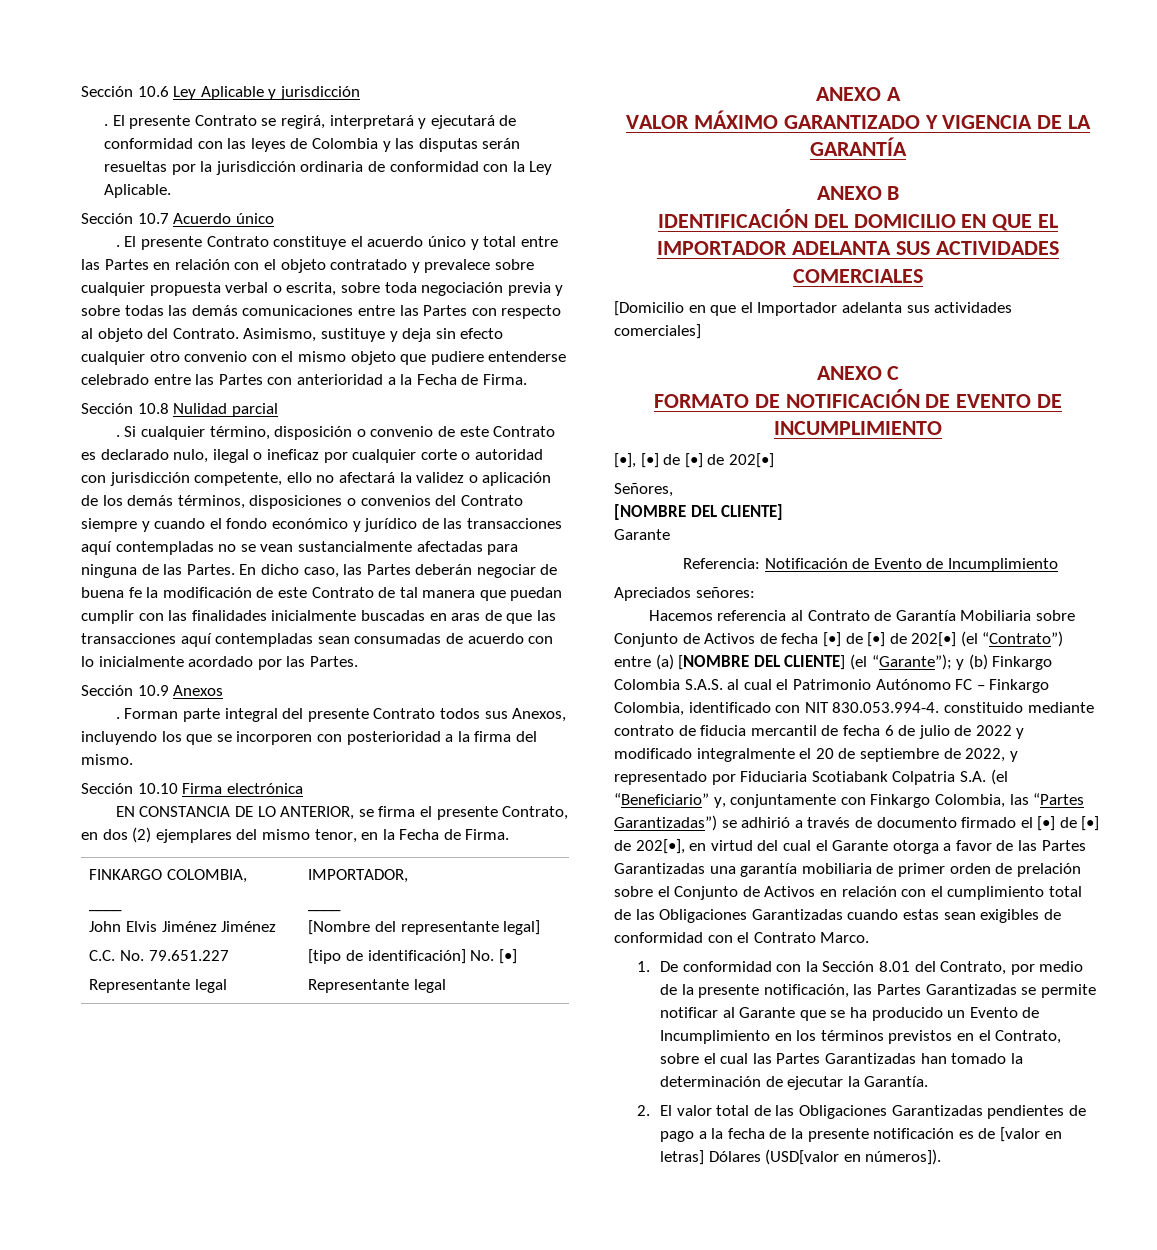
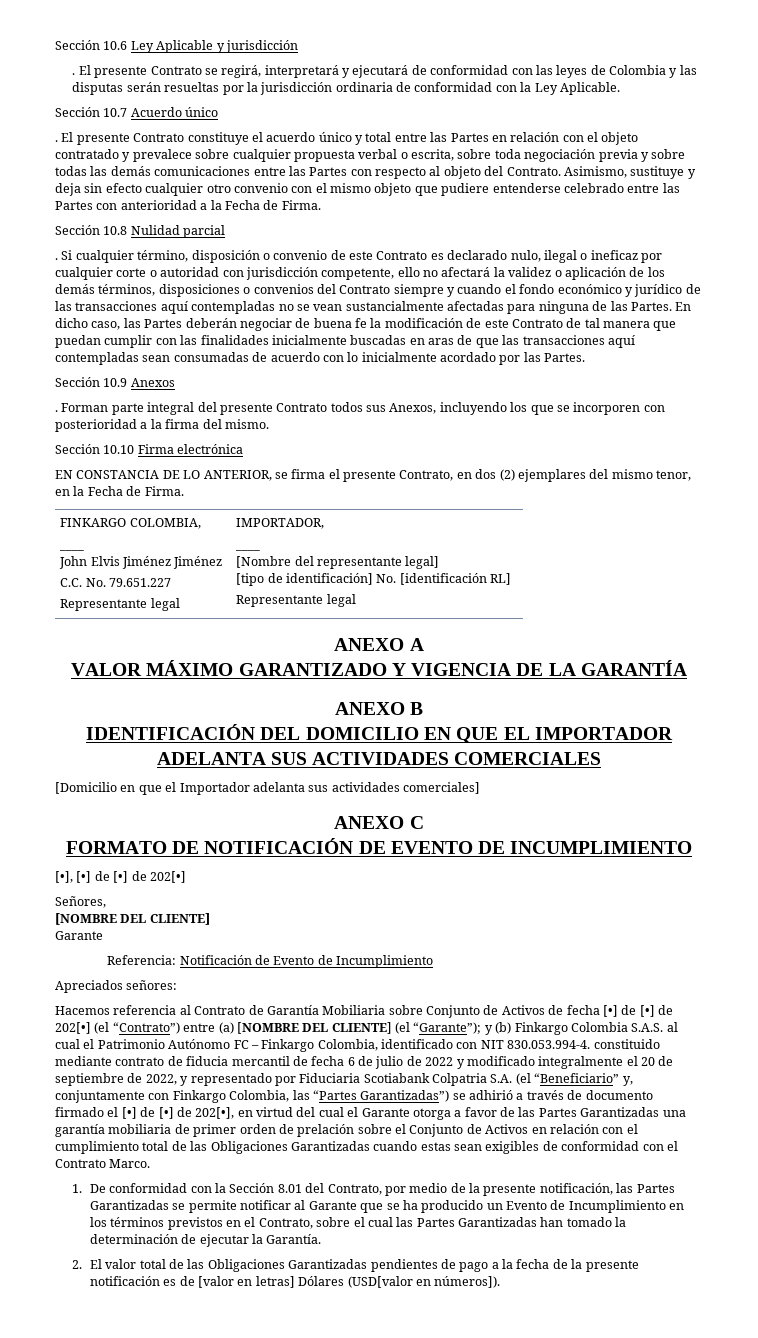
[498,949,517,964] [•] -> [399,573,512,585] [identificación RL]

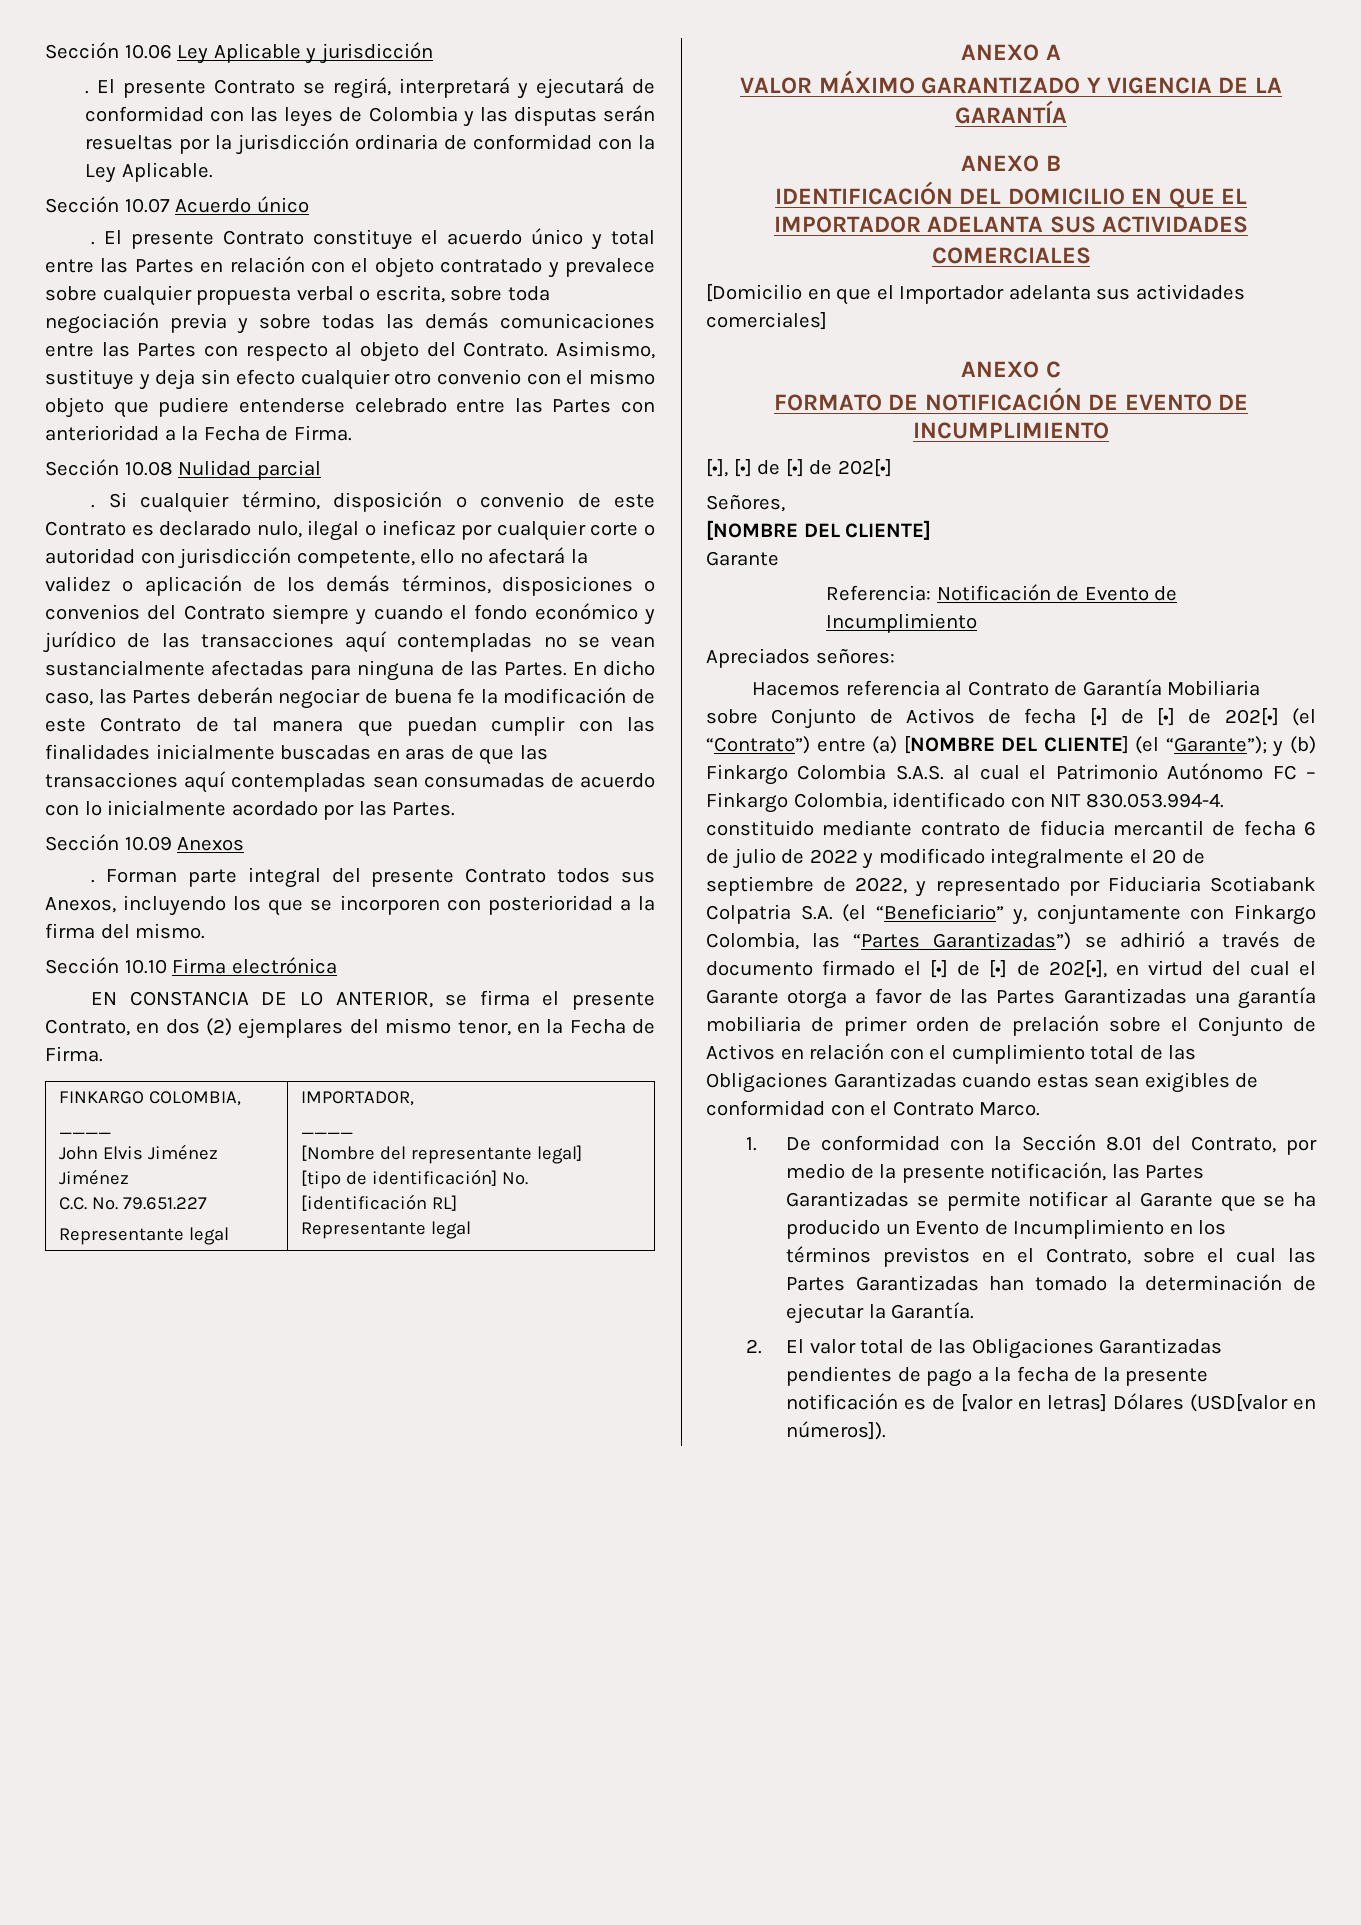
[55,40,128,50] Sección 10.6 -> [45,42,172,59] Sección 10.06
[103,108,128,117] 10.7 -> [124,198,170,213] 10.07
[103,226,128,235] 10.8 -> [124,461,173,476] 10.08
[103,378,128,387] 10.9 -> [124,836,172,851] 10.09

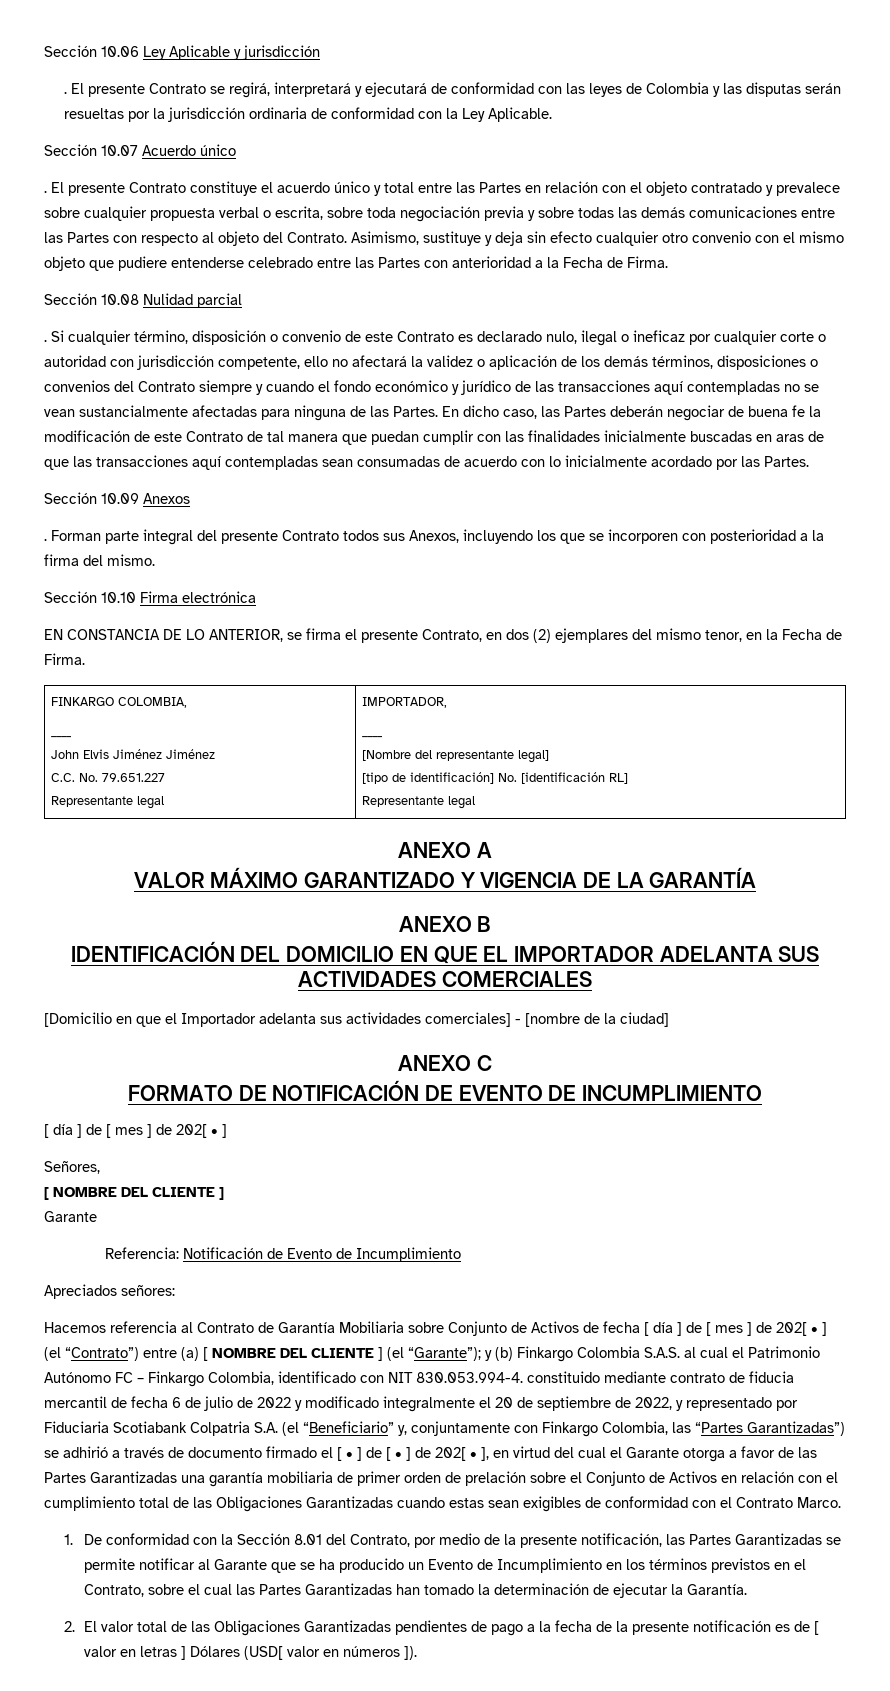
(827, 321) none -> [515,1012,669,1027] - [nombre de la ciudad]
[706,459,892,477] [706,494,785,512] [706,520,932,540] [•], [•] de [•] de 202[•] // Señores, // [NOMBRE DEL CLIENTE] -> [44,1124,227,1138] [44,1161,100,1174] [44,1187,224,1200] [ día ] de [ mes ] de 202[ • ] // Señores, // [ NOMBRE DEL CLIENTE ]
[1089,708,1316,726] [706,736,1129,754] [•] de [•] de 202[•] (el “Contrato”) entre (a) [NOMBRE DEL CLIENTE] -> [644,1322,827,1336] [44,1347,383,1361] [ día ] de [ mes ] de 202[ • ] (el “Contrato”) entre (a) [ NOMBRE DEL CLIENTE ]
[930,960,1107,978] [•] de [•] de 202[•], -> [337,1447,489,1461] [ • ] de [ • ] de 202[ • ],
[961,1393,1316,1412] [786,1421,887,1440] [valor en letras] Dólares (USD[valor en números]). -> [814,1621,820,1635] [84,1646,418,1660] [ valor en letras ] Dólares (USD[ valor en números ]).

